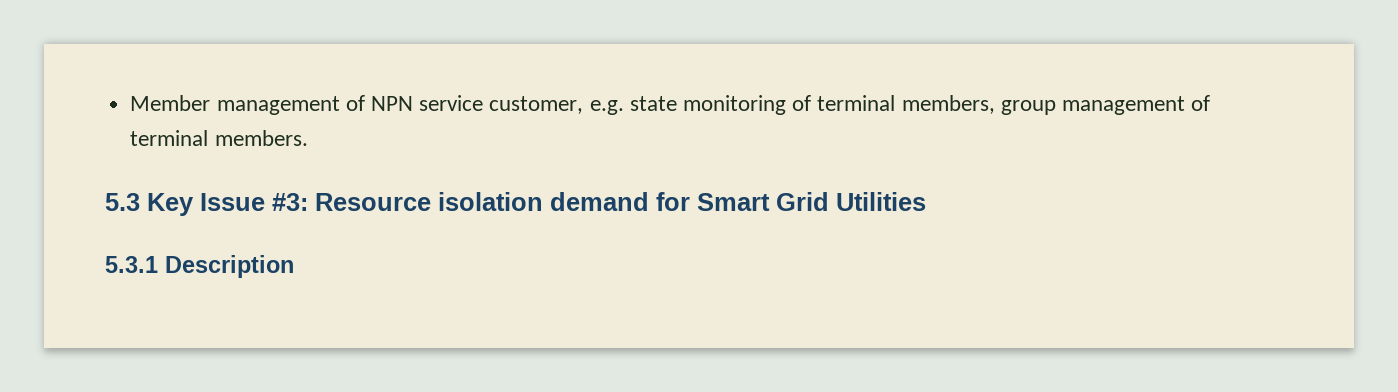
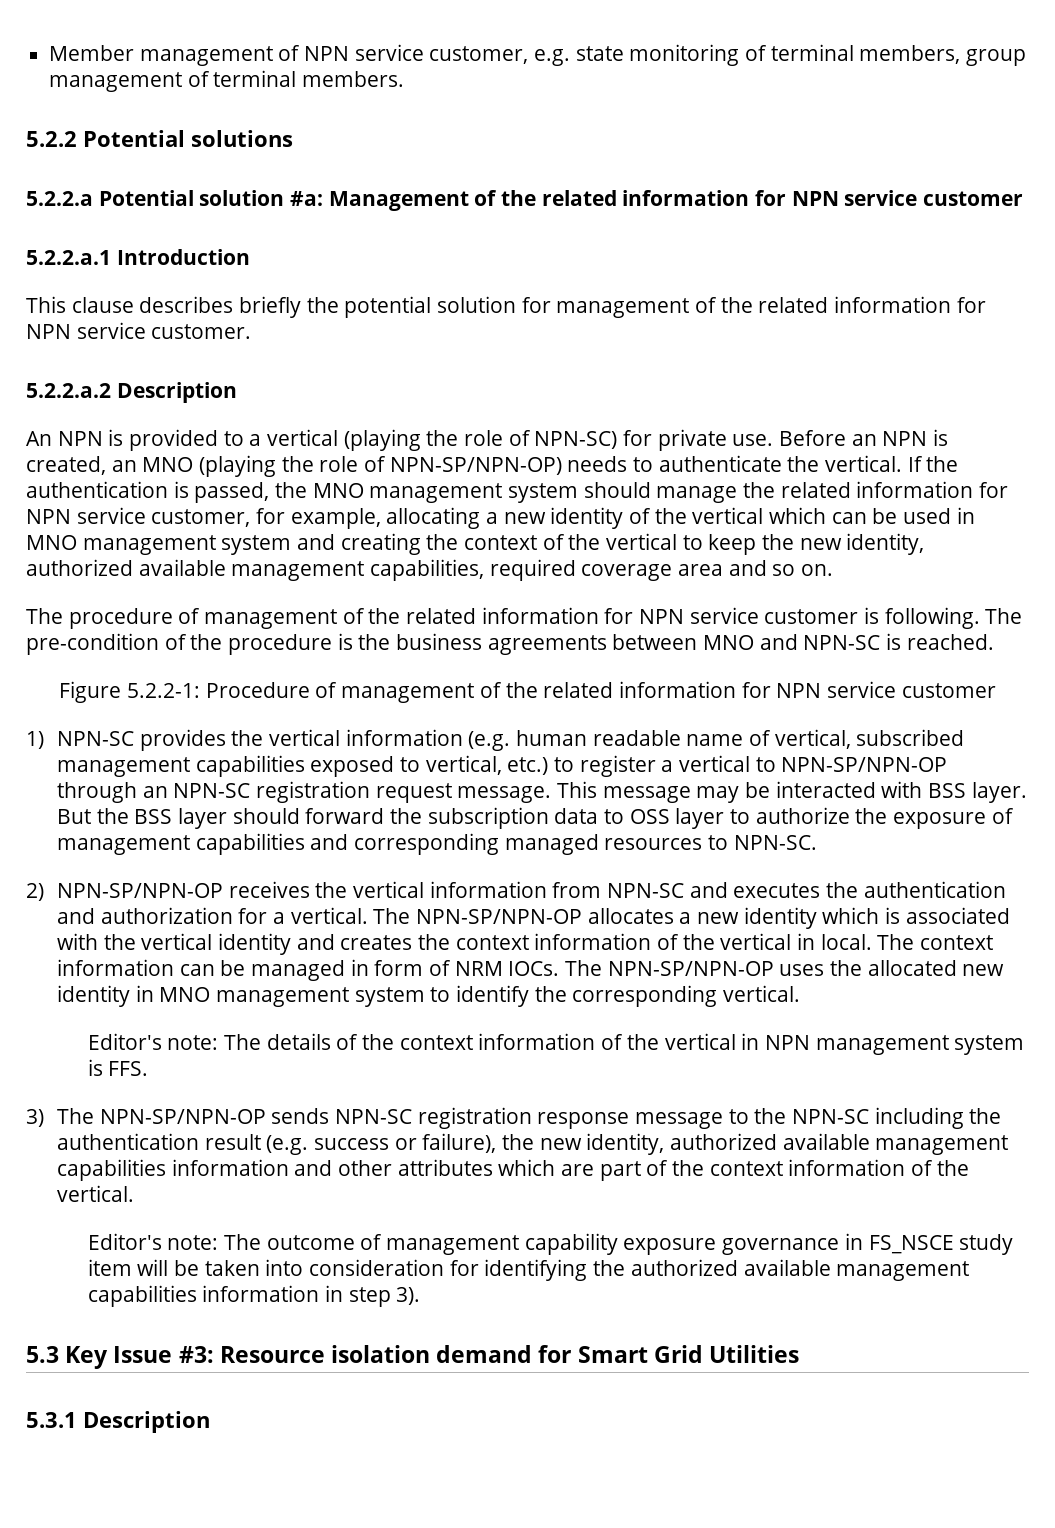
(308, 138) none -> [26,130,293,147] [26,190,1024,211] [26,249,250,265] [26,296,986,318] [26,322,252,339] [26,382,237,403] [26,429,949,451] [26,455,959,477] [26,481,1009,503] [26,507,975,529] [26,533,925,555] [26,559,834,581] [26,607,1023,629] [26,633,994,655] [59,681,996,703] [26,729,965,751] [56,755,948,777] [56,781,1027,803] [56,807,1014,829] [56,833,817,855] [26,881,1006,901] [56,907,1010,929] [56,933,993,955] [56,959,1005,981] [56,985,800,1007] [87,1033,1025,1055] [87,1059,149,1076] [26,1107,1002,1129] [56,1133,1009,1155] [56,1159,969,1181] [56,1185,134,1202] [87,1233,1014,1255] [87,1259,970,1281] [87,1285,421,1307] // 5.2.2 Potential solutions // 5.2.2.a Potential solution #a: Management of the related information for NPN service customer // 5.2.2.a.1 Introduction // This clause describes briefly the potential solution for management of the related information for NPN service customer. // 5.2.2.a.2 Description // An NPN is provided to a vertical (playing the role of NPN-SC) for private use. Before an NPN is created, an MNO (playing the role of NPN-SP/NPN-OP) needs to authenticate the vertical. If the authentication is passed, the MNO management system should manage the related information for NPN service customer, for example, allocating a new identity of the vertical which can be used in MNO management system and creating the context of the vertical to keep the new identity, authorized available management capabilities, required coverage area and so on. // The procedure of management of the related information for NPN service customer is following. The pre-condition of the procedure is the business agreements between MNO and NPN-SC is reached. // Figure 5.2.2-1: Procedure of management of the related information for NPN service customer // 1) NPN-SC provides the vertical information (e.g. human readable name of vertical, subscribed management capabilities exposed to vertical, etc.) to register a vertical to NPN-SP/NPN-OP through an NPN-SC registration request message. This message may be interacted with BSS layer. But the BSS layer should forward the subscription data to OSS layer to authorize the exposure of management capabilities and corresponding managed resources to NPN-SC. // 2) NPN-SP/NPN-OP receives the vertical information from NPN-SC and executes the authentication and authorization for a vertical. The NPN-SP/NPN-OP allocates a new identity which is associated with the vertical identity and creates the context information of the vertical in local. The context information can be managed in form of NRM IOCs. The NPN-SP/NPN-OP uses the allocated new identity in MNO management system to identify the corresponding vertical. // Editor's note: The details of the context information of the vertical in NPN management system is FFS. // 3) The NPN-SP/NPN-OP sends NPN-SC registration response message to the NPN-SC including the authentication result (e.g. success or failure), the new identity, authorized available management capabilities information and other attributes which are part of the context information of the vertical. // Editor's note: The outcome of management capability exposure governance in FS_NSCE study item will be taken into consideration for identifying the authorized available management capabilities information in step 3).

